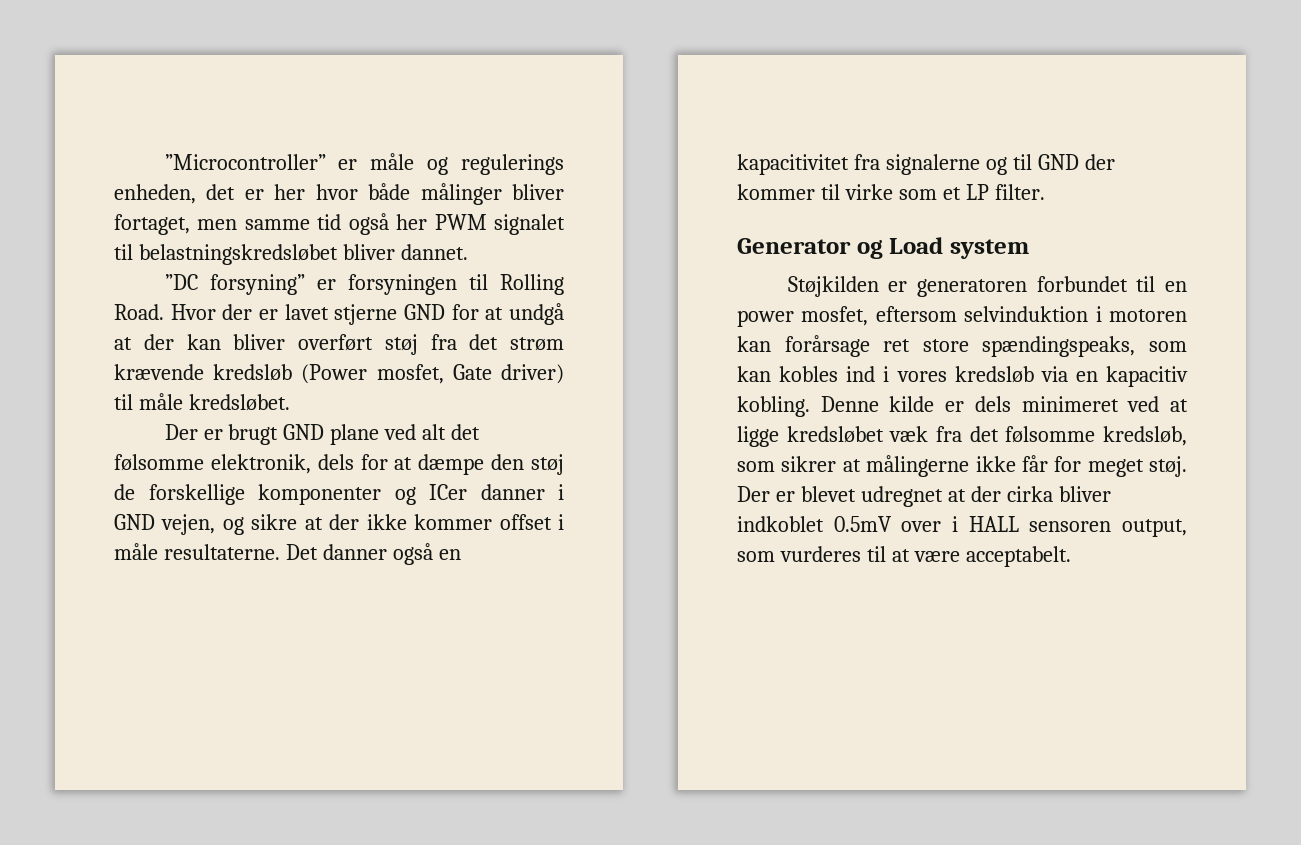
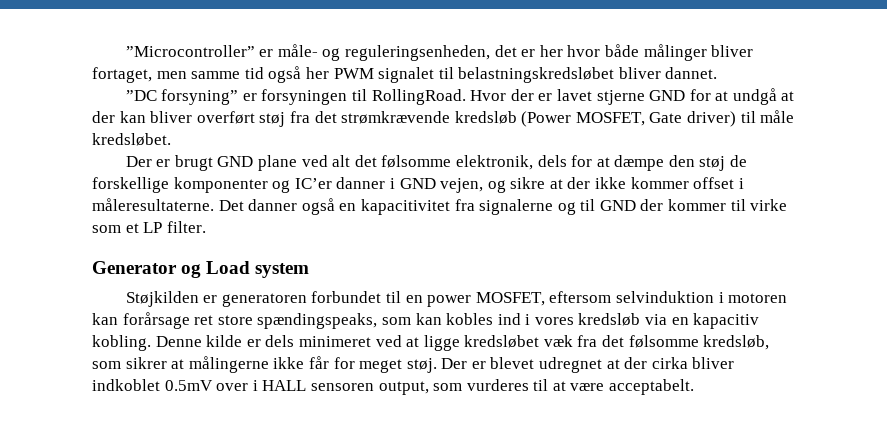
[370,153,564,175] [114,184,196,204] måle og regulerings enheden, -> [277,44,490,61] måle- og reguleringsenheden,
[500,274,564,295] [114,304,164,320] Rolling Road. -> [371,89,466,105] RollingRoad.
[510,337,564,351] [114,364,204,380] strøm krævende -> [341,111,451,124] strømkrævende
[376,364,444,384] mosfet, -> [575,112,645,126] MOSFET,
[429,484,467,500] ICer -> [294,178,332,189] IC’er
[114,543,280,560] måle resultaterne. -> [92,198,214,211] måleresultaterne.
[801,306,869,326] mosfet, -> [475,292,545,306] MOSFET,

